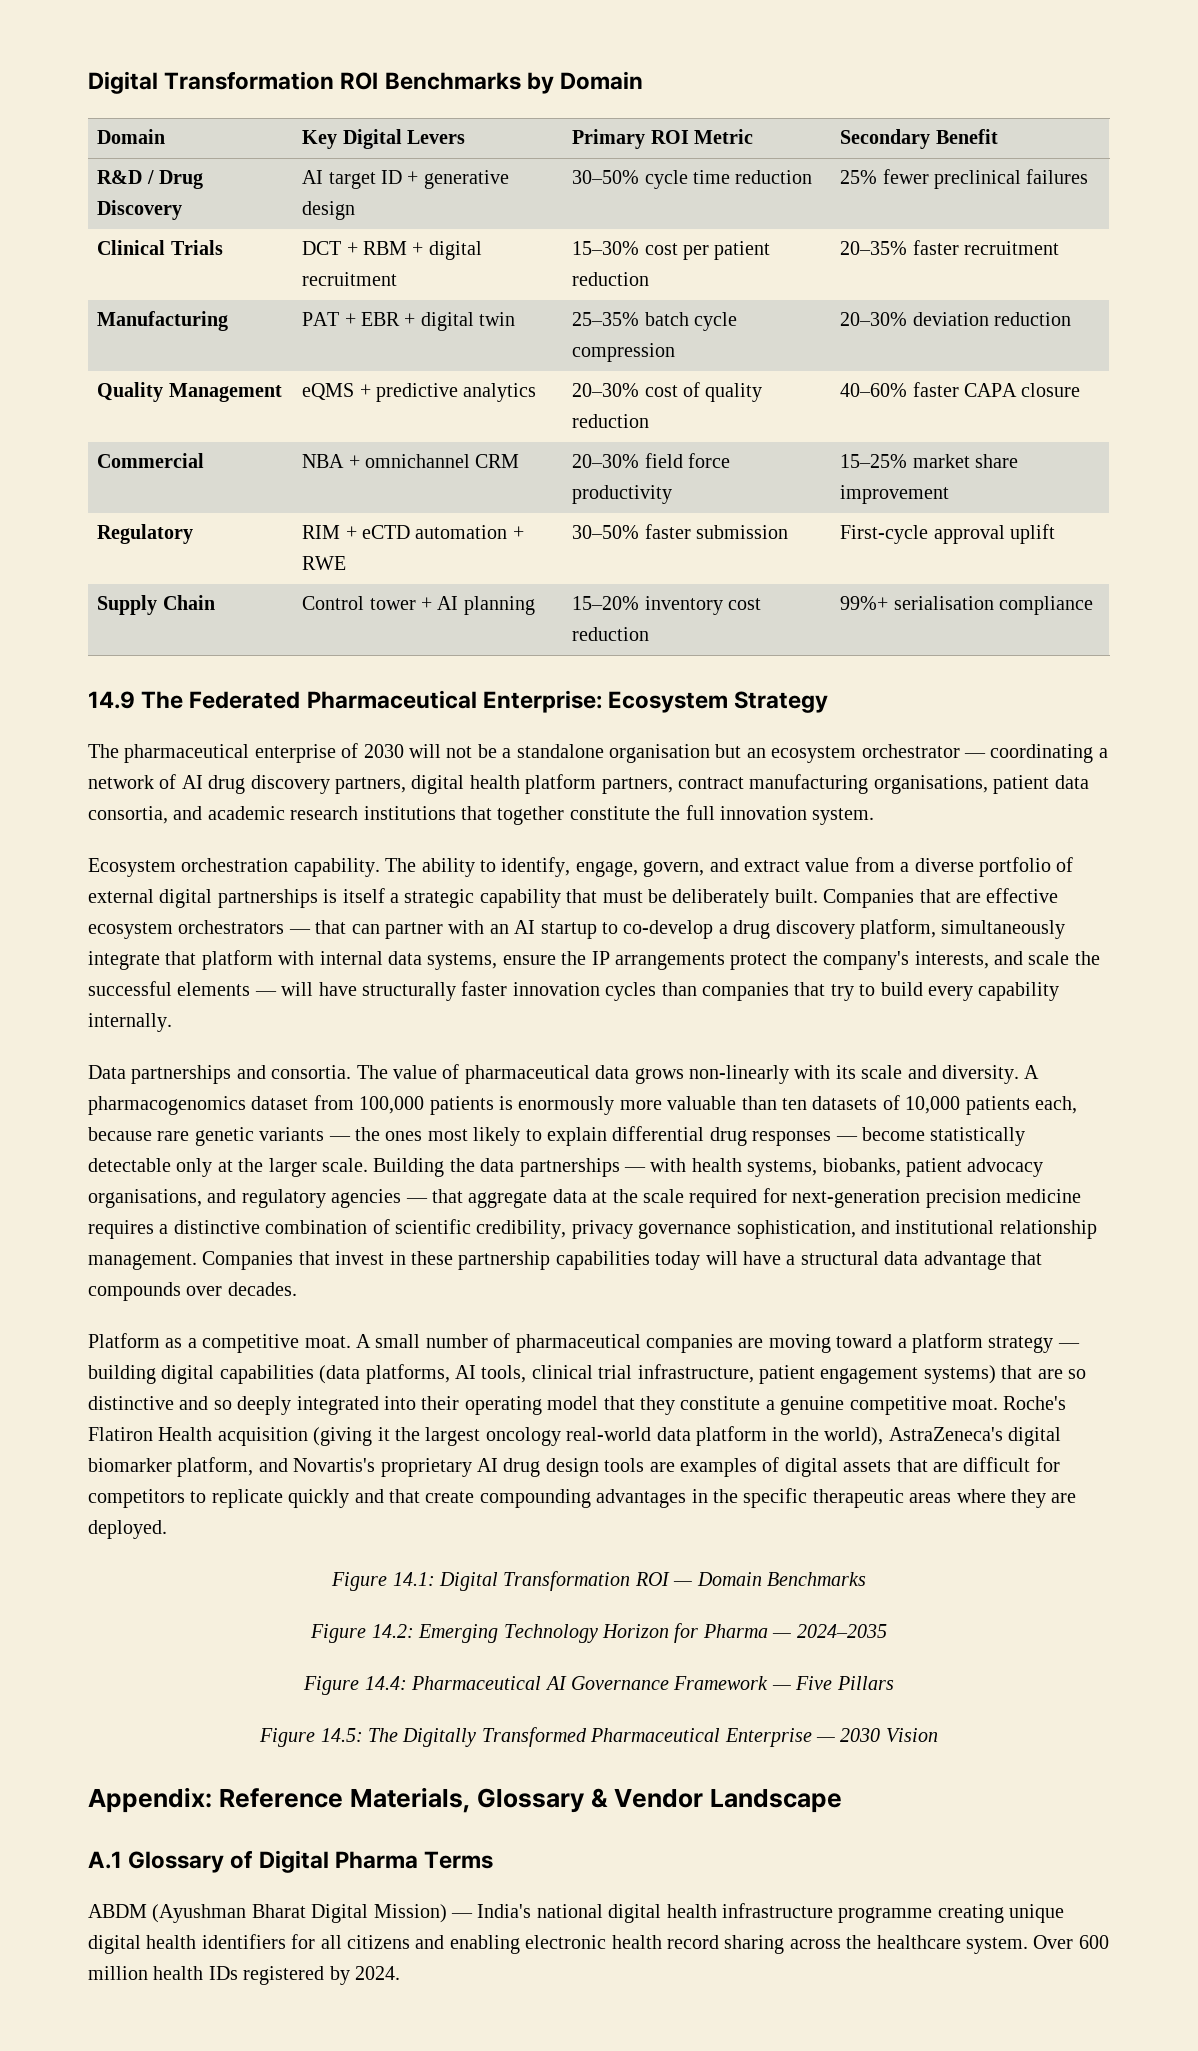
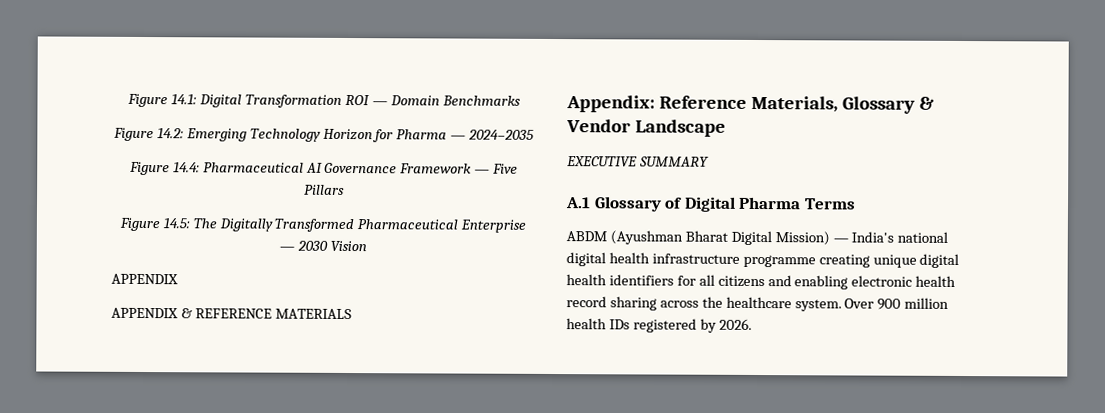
[88,71,644,94] [97,129,166,144] [302,129,465,149] [572,129,753,149] [840,129,998,149] [97,170,203,189] [97,200,183,220] [302,170,509,189] [302,201,356,220] [572,170,813,189] [840,169,1089,189] [97,240,223,255] [302,241,482,260] [302,272,398,286] [572,241,771,260] [572,272,650,286] [840,240,1059,255] [97,311,229,331] [302,312,516,331] [572,312,737,331] [572,343,676,362] [840,312,1071,326] [97,382,282,402] [302,383,537,402] [572,382,763,402] [572,414,650,428] [840,382,1081,397] [97,453,205,468] [302,454,520,468] [572,453,730,468] [572,485,673,504] [840,454,1018,468] [840,485,950,504] [97,524,194,544] [302,525,524,539] [302,556,347,570] [572,524,788,539] [840,524,1055,544] [97,595,215,615] [302,596,535,615] [572,596,761,615] [572,627,650,641] [840,596,1093,615] [88,690,829,713] [88,743,1108,763] [88,774,1089,794] [88,805,875,825] [88,857,1074,877] [88,888,1059,908] [88,919,1066,939] [88,950,1100,970] [88,981,1060,1001] [88,1013,172,1032] [88,1064,1040,1084] [88,1095,1077,1115] [88,1126,1026,1146] [88,1158,1044,1177] [88,1188,1081,1208] [88,1219,1097,1239] [88,1251,1042,1270] [88,1282,297,1301] [88,1333,1080,1353] [88,1364,1086,1384] [88,1396,1067,1415] [88,1426,1061,1446] [88,1457,1060,1477] [88,1488,1077,1508] [88,1520,167,1539] Digital Transformation ROI Benchmarks by Domain // Domain | Key Digital Levers | Primary ROI Metric | Secondary Benefit // R&D / Drug Discovery | AI target ID + generative design | 30–50% cycle time reduction | 25% fewer preclinical failures // Clinical Trials | DCT + RBM + digital recruitment | 15–30% cost per patient reduction | 20–35% faster recruitment // Manufacturing | PAT + EBR + digital twin | 25–35% batch cycle compression | 20–30% deviation reduction // Quality Management | eQMS + predictive analytics | 20–30% cost of quality reduction | 40–60% faster CAPA closure // Commercial | NBA + omnichannel CRM | 20–30% field force productivity | 15–25% market share improvement // Regulatory | RIM + eCTD automation + RWE | 30–50% faster submission | First-cycle approval uplift // Supply Chain | Control tower + AI planning | 15–20% inventory cost reduction | 99%+ serialisation compliance // 14.9 The Federated Pharmaceutical Enterprise: Ecosystem Strategy // The pharmaceutical enterprise of 2030 will not be a standalone organisation but an ecosystem orchestrator — coordinating a network of AI drug discovery partners, digital health platform partners, contract manufacturing organisations, patient data consortia, and academic research institutions that together constitute the full innovation system. // Ecosystem orchestration capability. The ability to identify, engage, govern, and extract value from a diverse portfolio of external digital partnerships is itself a strategic capability that must be deliberately built. Companies that are effective ecosystem orchestrators — that can partner with an AI startup to co-develop a drug discovery platform, simultaneously integrate that platform with internal data systems, ensure the IP arrangements protect the company's interests, and scale the successful elements — will have structurally faster innovation cycles than companies that try to build every capability internally. // Data partnerships and consortia. The value of pharmaceutical data grows non-linearly with its scale and diversity. A pharmacogenomics dataset from 100,000 patients is enormously more valuable than ten datasets of 10,000 patients each, because rare genetic variants — the ones most likely to explain differential drug responses — become statistically detectable only at the larger scale. Building the data partnerships — with health systems, biobanks, patient advocacy organisations, and regulatory agencies — that aggregate data at the scale required for next-generation precision medicine requires a distinctive combination of scientific credibility, privacy governance sophistication, and institutional relationship management. Companies that invest in these partnership capabilities today will have a structural data advantage that compounds over decades. // Platform as a competitive moat. A small number of pharmaceutical companies are moving toward a platform strategy — building digital capabilities (data platforms, AI tools, clinical trial infrastructure, patient engagement systems) that are so distinctive and so deeply integrated into their operating model that they constitute a genuine competitive moat. Roche's Flatiron Health acquisition (giving it the largest oncology real-world data platform in the world), AstraZeneca's digital biomarker platform, and Novartis's proprietary AI drug design tools are examples of digital assets that are difficult for competitors to replicate quickly and that create compounding advantages in the specific therapeutic areas where they are deployed. // -> (127, 100) none
(938, 1735) none -> [111,273,178,285] [111,307,352,320] // APPENDIX // APPENDIX & REFERENCE MATERIALS
(843, 1800) none -> [566,156,709,168] // EXECUTIVE SUMMARY
[1078,1935,1109,1949] 600 -> [877,298,902,310] 900
[355,1966,400,1980] 2024. -> [718,318,752,330] 2026.

